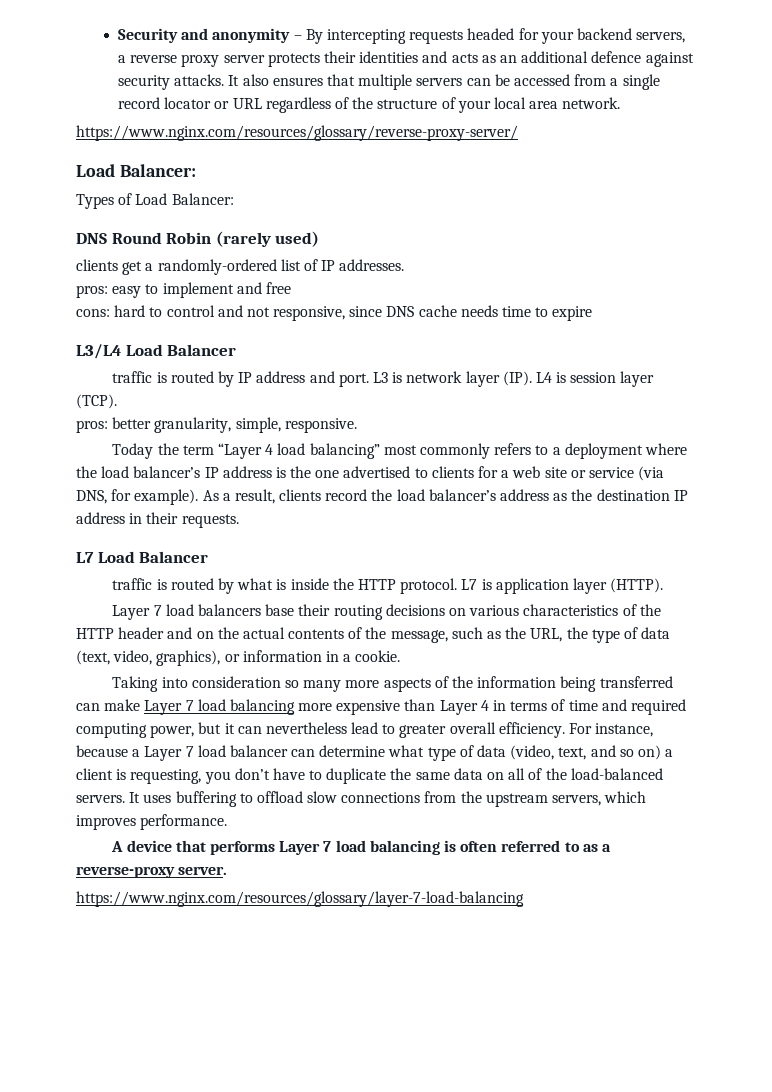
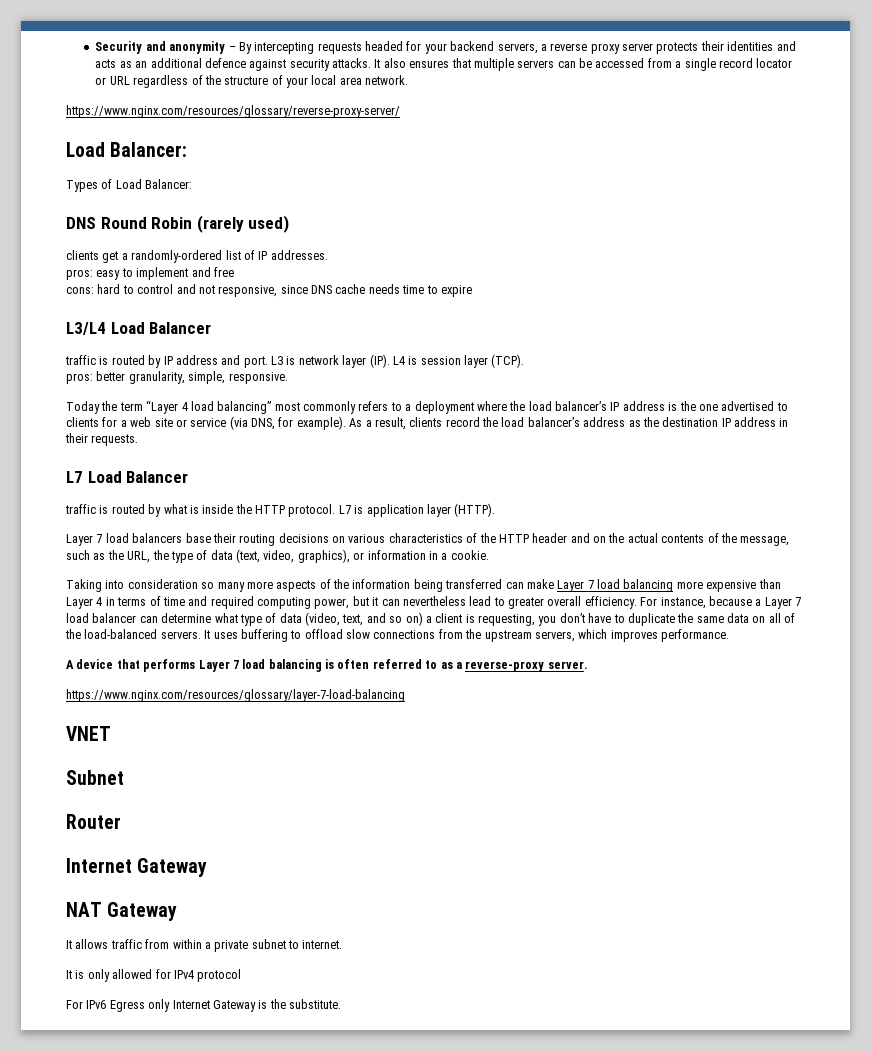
(524, 899) none -> [66,726,111,741] [66,770,124,785] [66,814,121,829] [66,858,208,877] [66,902,178,921] [66,939,343,952] [66,969,242,982] [66,999,341,1012] // VNET // Subnet // Router // Internet Gateway // NAT Gateway // It allows traffic from within a private subnet to internet. // It is only allowed for IPv4 protocol // For IPv6 Egress only Internet Gateway is the substitute.

